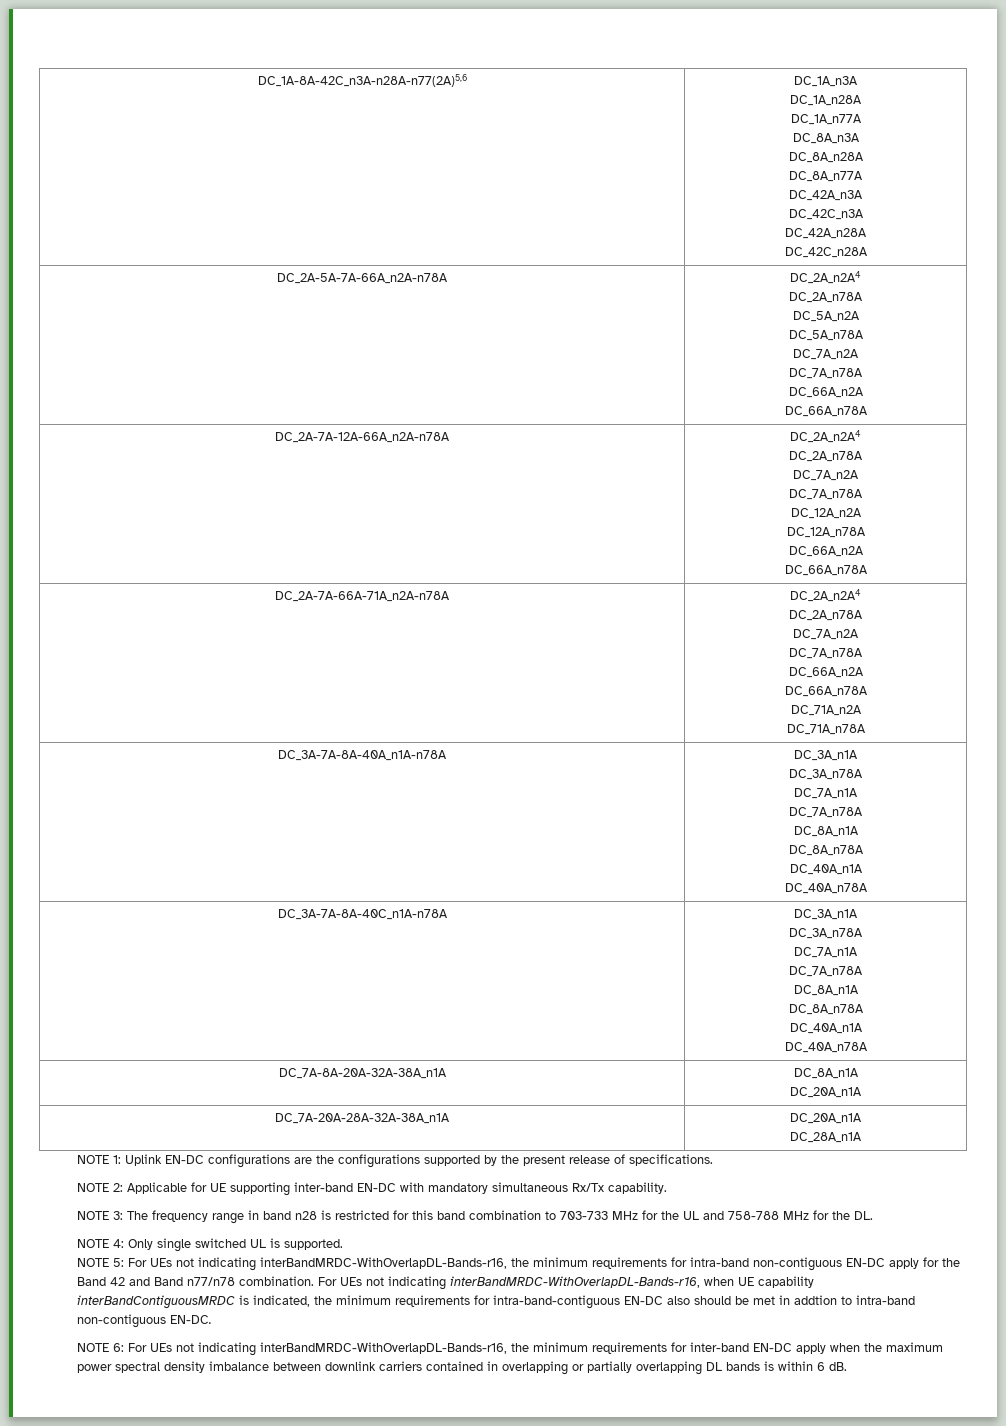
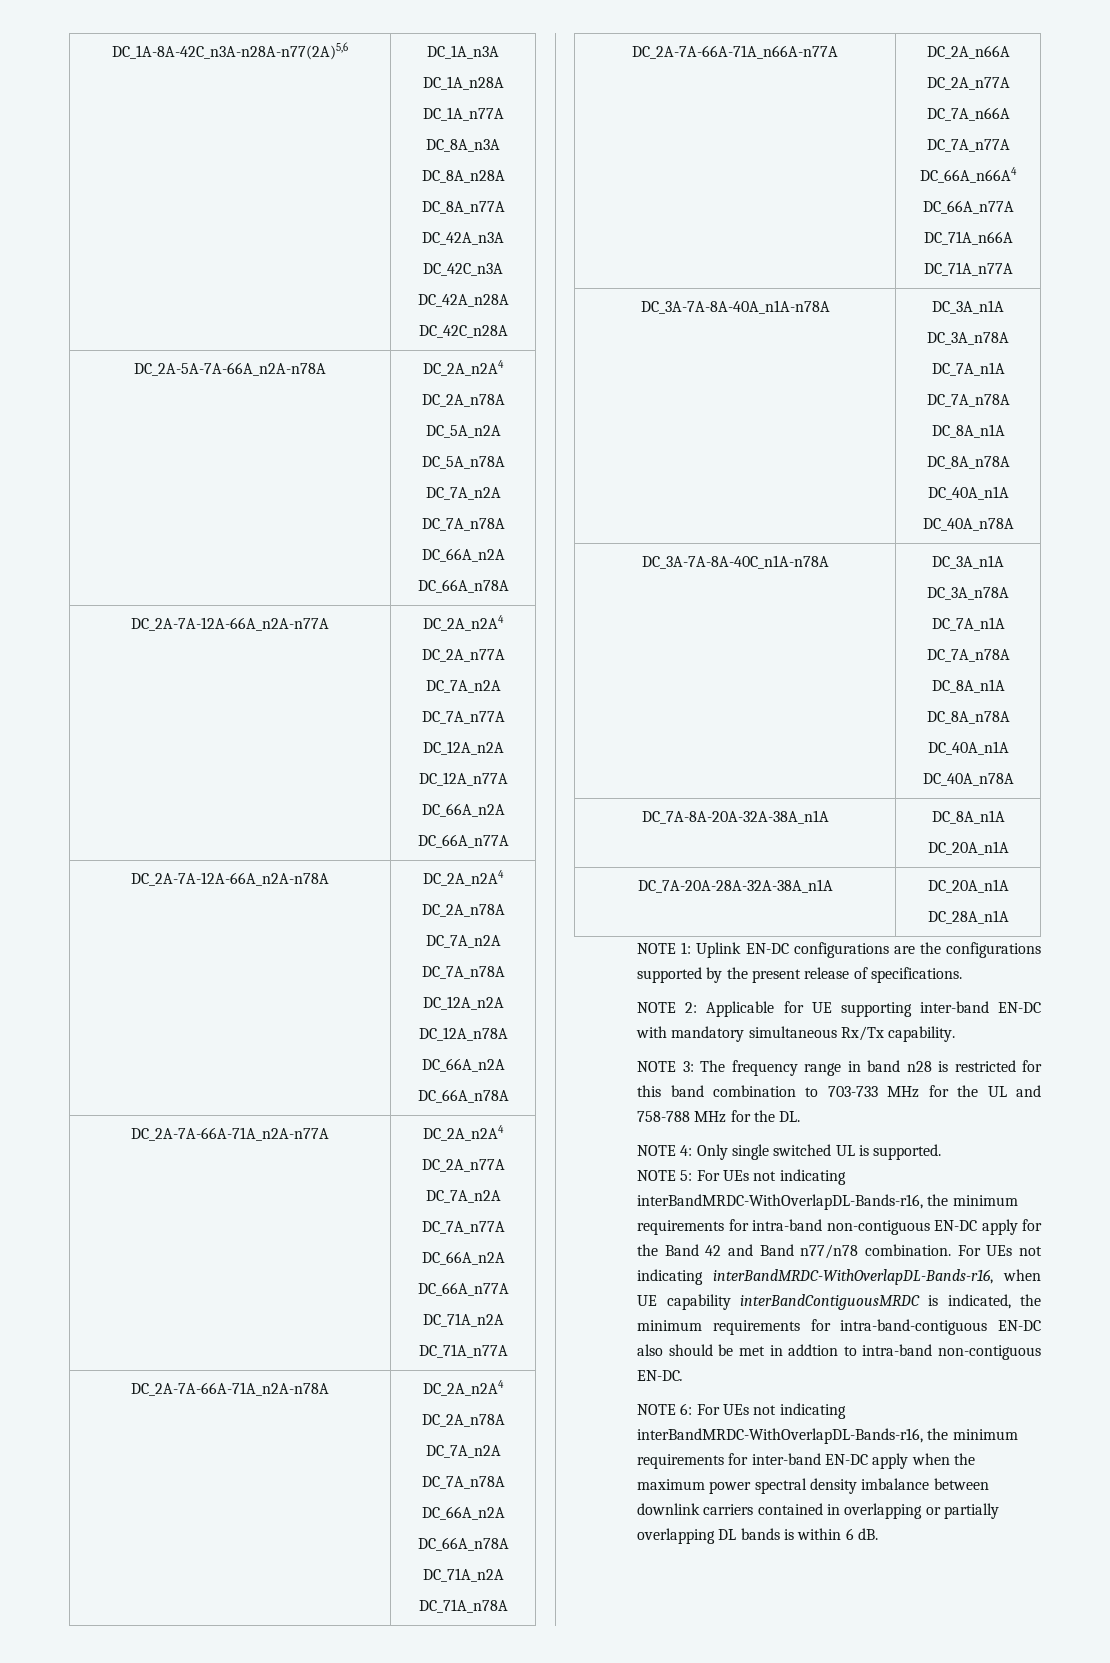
(868, 411) none -> [131,617,329,631] [423,615,504,631] [421,649,505,662] [425,680,501,693] [421,711,505,724] [422,741,504,755] [418,772,508,786] [421,803,505,817] [417,834,509,848] // DC_2A-7A-12A-66A_n2A-n77A | DC_2A_n2A4 // DC_2A_n77A // DC_7A_n2A // DC_7A_n77A // DC_12A_n2A // DC_12A_n77A // DC_66A_n2A // DC_66A_n77A
(868, 570) none -> [131,1127,329,1141] [423,1125,504,1141] [421,1159,505,1172] [425,1190,501,1203] [421,1221,505,1234] [421,1251,505,1265] [417,1282,509,1296] [422,1313,504,1327] [418,1344,508,1358] // DC_2A-7A-66A-71A_n2A-n77A | DC_2A_n2A4 // DC_2A_n77A // DC_7A_n2A // DC_7A_n77A // DC_66A_n2A // DC_66A_n77A // DC_71A_n2A // DC_71A_n77A
(866, 729) none -> [632,45,838,59] [926,45,1010,59] [926,77,1010,90] [926,107,1010,121] [926,139,1010,152] [920,167,1017,183] [922,200,1014,214] [923,231,1013,245] [923,262,1013,276] // DC_2A-7A-66A-71A_n66A-n77A | DC_2A_n66A // DC_2A_n77A // DC_7A_n66A // DC_7A_n77A // DC_66A_n66A4 // DC_66A_n77A // DC_71A_n66A // DC_71A_n77A

